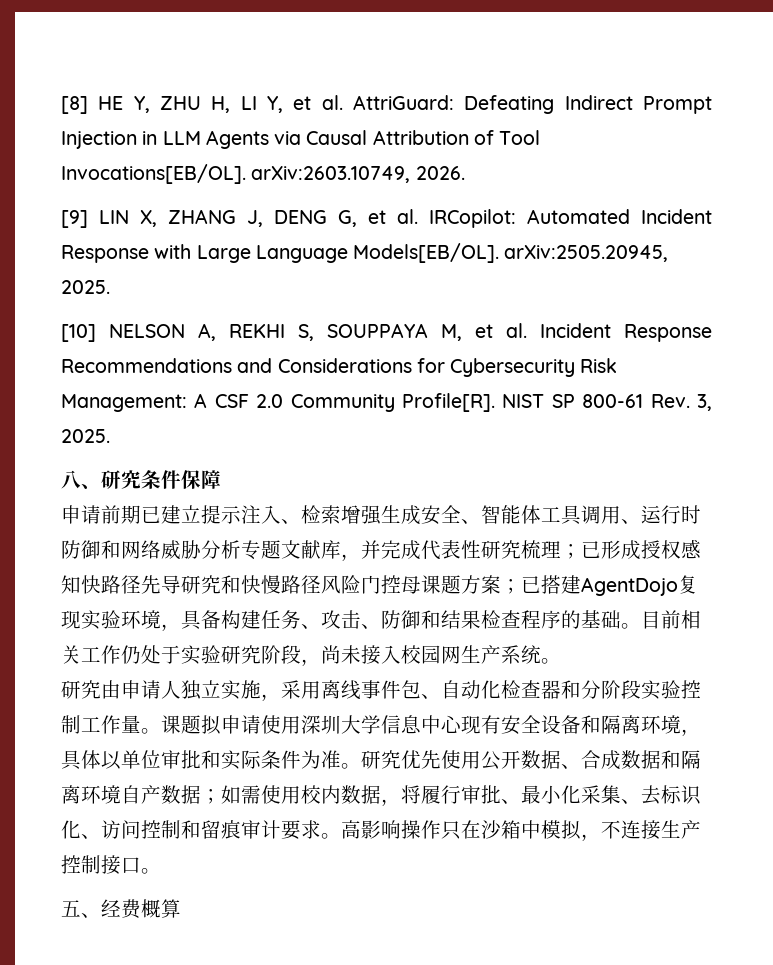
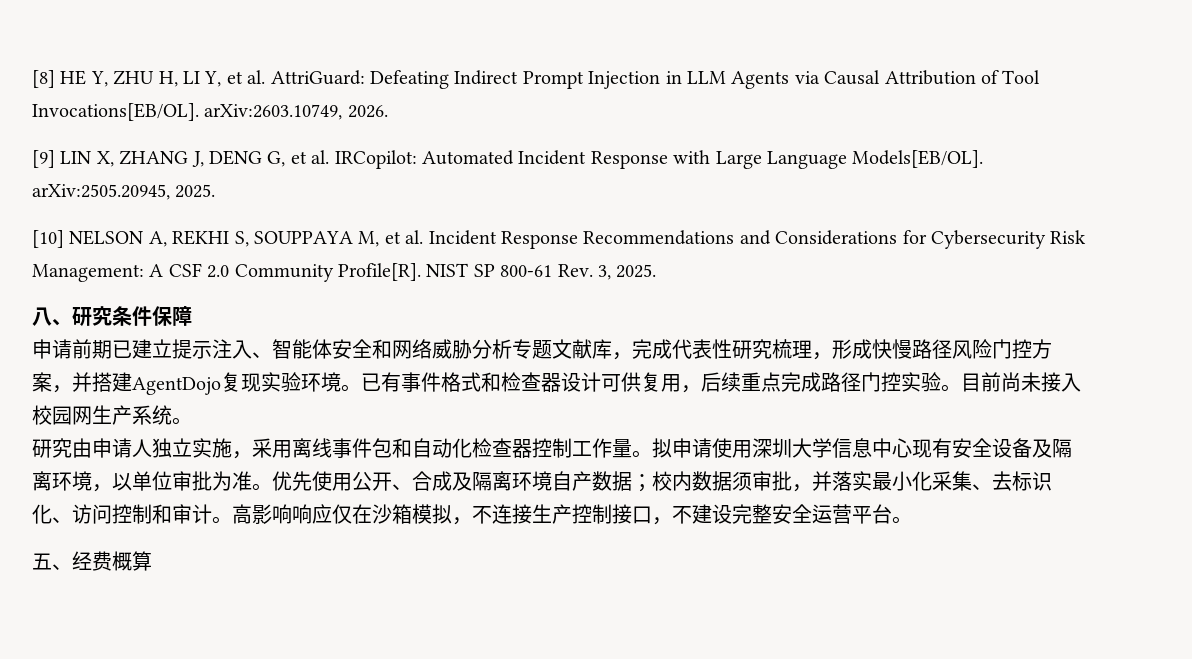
[301,505,701,525] [61,540,101,559] 检索增强生成安全、智能体工具调用、运行时防御 -> [272,339,372,359] 智能体安全
[361,540,381,559] 并 -> (632, 356) none
[561,540,701,560] [61,575,241,594] ；已形成授权感知快路径先导研究和 -> [812,339,872,360] ，形成
[401,575,541,594] 母课题方案；已 -> [1032,339,1052,359] [32,372,92,393] 方案，并
[161,610,701,631] [61,645,321,666] ，具备构建任务、攻击、防御和结果检查程序的基础。目前相关工作仍处于实验研究阶段， -> [341,372,1001,393] 。已有事件格式和检查器设计可供复用，后续重点完成路径门控实验。目前
[421,694,441,699] 、 -> [392,438,412,458] 和
[561,680,681,700] 和分阶段实验 -> (532, 448) none
[161,715,201,734] 课题 -> (652, 454) none
[581,715,601,734] 和 -> [1032,439,1052,458] 及
[61,750,101,770] 具体 -> (112, 488) none
[201,750,681,770] 和实际条件为准。研究优先使用公开数据、合成数据和 -> [212,471,472,491] 为准。优先使用公开、合成及
[221,785,521,806] 如需使用校内数据，将履行审批、 -> [652,471,872,492] 校内数据须审批，并落实
[201,820,541,840] 留痕审计要求。高影响操作只在沙箱中 -> [172,504,412,524] 审计。高影响响应仅在沙箱
(141, 865) none -> [652,504,892,525] ，不建设完整安全运营平台

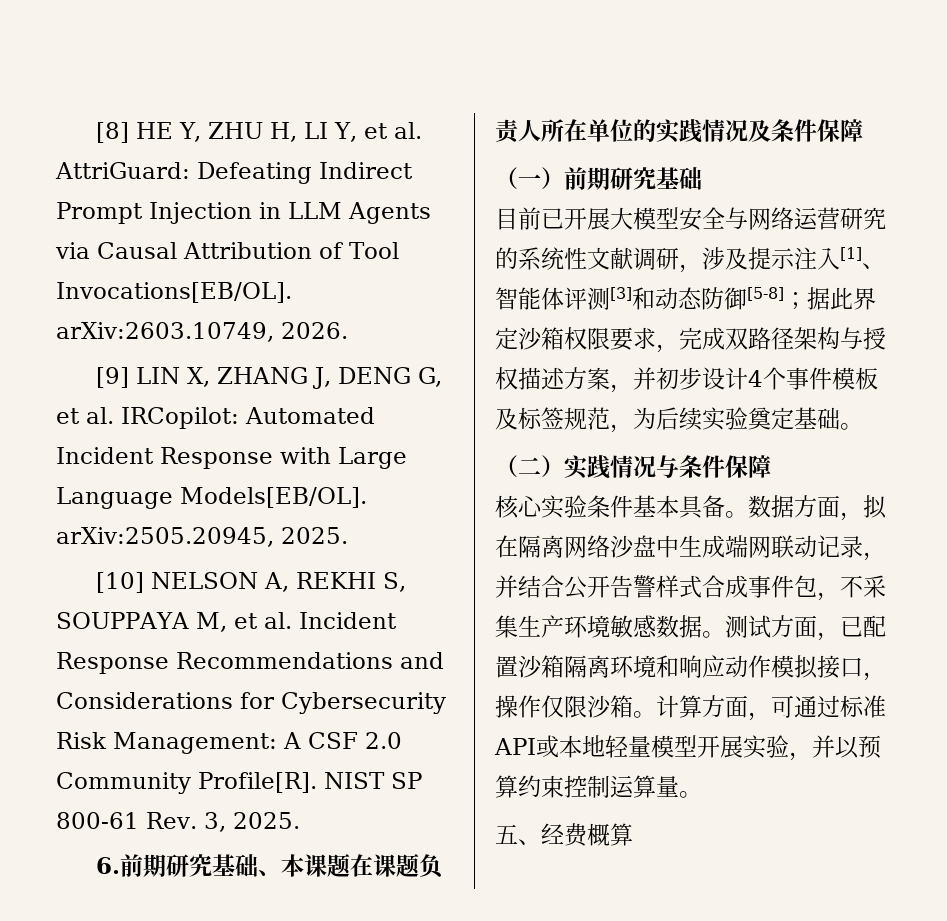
[32,306,192,326] [32,339,172,359] 八、研究条件保障 // 申请前期已建立 -> [95,853,443,878] [495,119,863,144] [495,167,702,190] [495,207,886,231] [495,247,748,273] 6.前期研究基础、本课题在课题负责人所在单位的实践情况及条件保障 // （一）前期研究基础 // 目前已开展大模型安全与网络运营研究的系统性文献调研，涉及
(252, 349) none -> [840,247,862,261] [1]
[332,339,1052,360] [32,372,1081,395] [32,405,192,425] [32,438,1072,459] [32,471,1052,492] [32,504,892,525] 安全和网络威胁分析专题文献库，完成代表性研究梳理，形成快慢路径风险门控方案，并搭建AgentDojo复现实验环境。已有事件格式和检查器设计可供复用，后续重点完成路径门控实验。目前尚未接入校园网生产系统。 // 研究由申请人独立实施，采用离线事件包和自动化检查器控制工作量。拟申请使用深圳大学信息中心现有安全设备及隔离环境，以单位审批为准。优先使用公开、合成及隔离环境自产数据；校内数据须审批，并落实最小化采集、去标识化、访问控制和审计。高影响响应仅在沙箱模拟，不连接生产控制接口，不建设完整安全运营平台 -> [564,287,876,310] [495,327,886,353] [495,367,878,393] [495,407,863,433] [495,455,771,479] [495,495,887,521] [495,535,886,561] [495,575,886,601] [495,615,886,641] [495,655,886,681] [495,695,886,721] [494,735,881,761] [495,775,679,798] 评测[3]和动态防御[5-8]；据此界定沙箱权限要求，完成双路径架构与授权描述方案，并初步设计4个事件模板及标签规范，为后续实验奠定基础。 // （二）实践情况与条件保障 // 核心实验条件基本具备。数据方面，拟在隔离网络沙盘中生成端网联动记录，并结合公开告警样式合成事件包，不采集生产环境敏感数据。测试方面，已配置沙箱隔离环境和响应动作模拟接口，操作仅限沙箱。计算方面，可通过标准API或本地轻量模型开展实验，并以预算约束控制运算量

